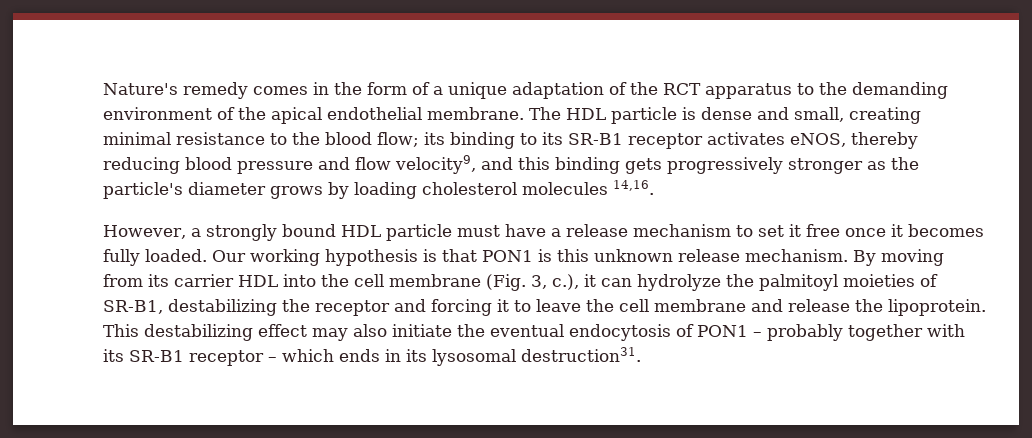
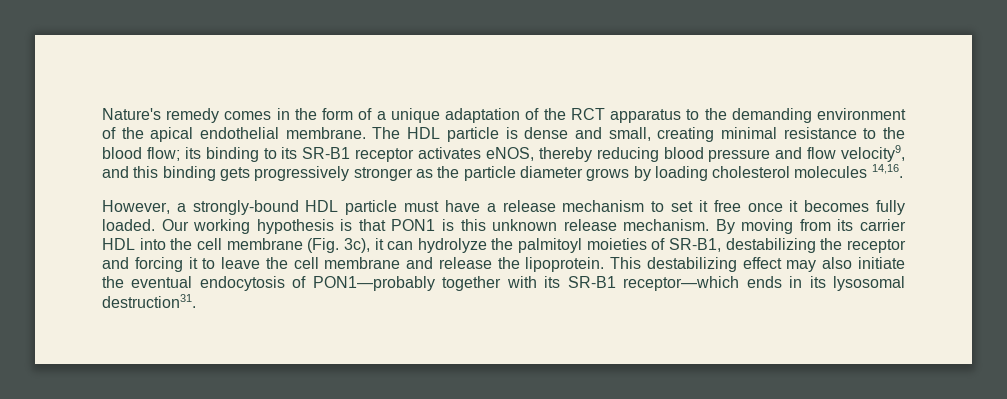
[103,182,183,199] particle's -> [463,166,516,181] particle
[205,224,336,241] strongly bound -> [192,200,299,215] strongly-bound
[531,274,579,290] 3, c.), -> [343,238,370,253] 3c),
[697,324,843,341] PON1 – probably -> [312,276,435,291] PON1—probably
[189,349,334,366] receptor – which -> [623,276,740,291] receptor—which

